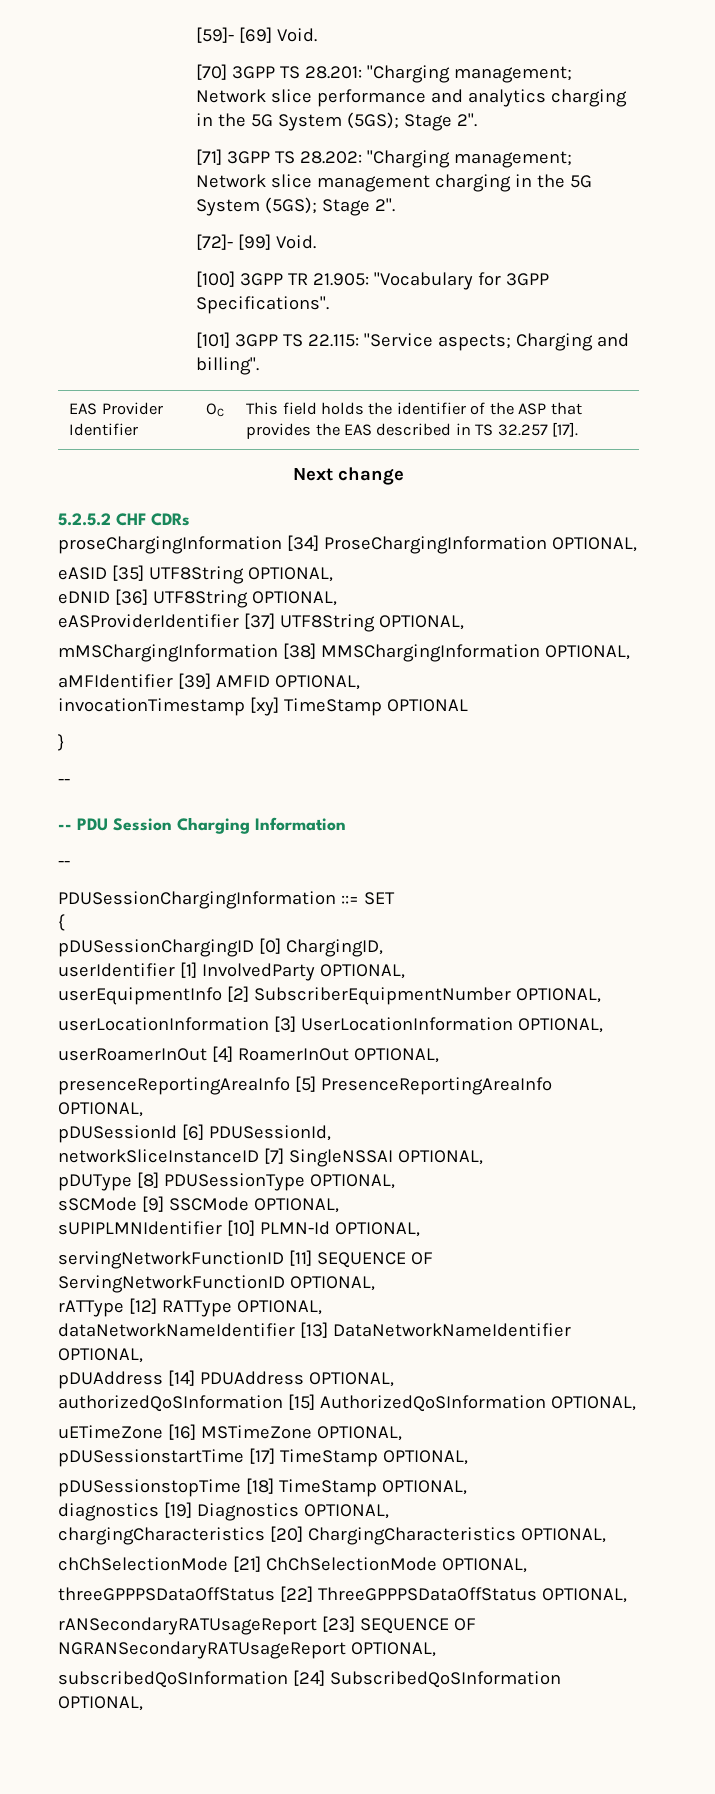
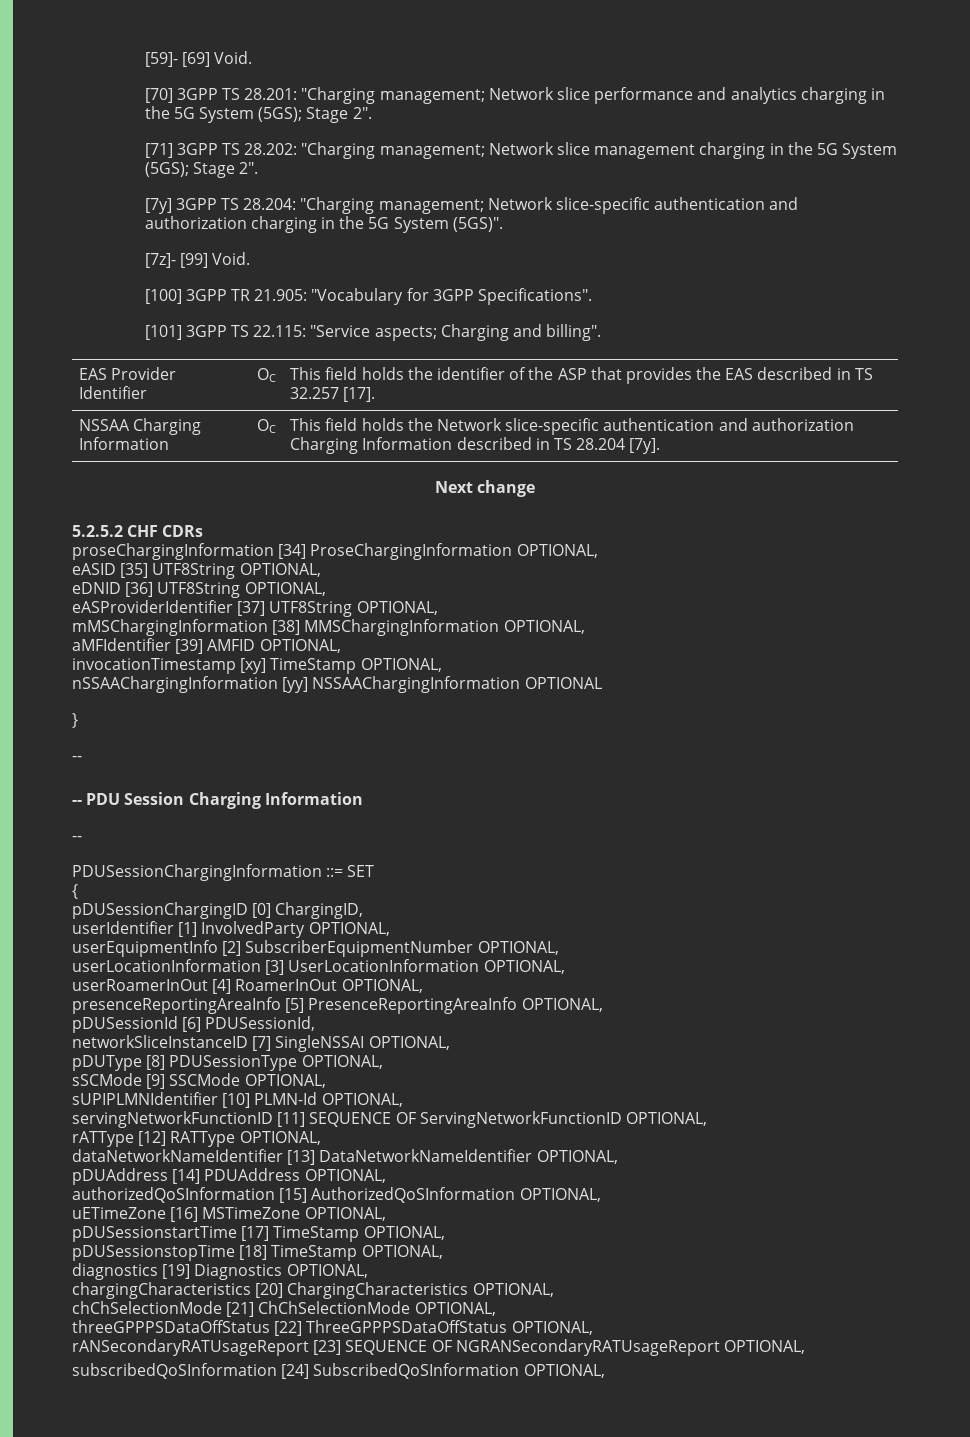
[195,234,233,250] [72]- -> [144,197,799,214] [144,216,503,233] [144,253,176,268] [7y] 3GPP TS 28.204: "Charging management; Network slice-specific authentication and authorization charging in the 5G System (5GS)". // [7z]-
(579, 429) none -> [79,418,202,435] [79,437,170,450] [257,419,276,433] [290,418,854,435] [290,437,661,454] // NSSAA Charging Information | OC | This field holds the Network slice-specific authentication and authorization Charging Information described in TS 28.204 [7y].
(382, 707) none -> [360,658,442,672] [72,676,521,693] OPTIONAL, // nSSAAChargingInformation [yy] NSSAAChargingInformation

